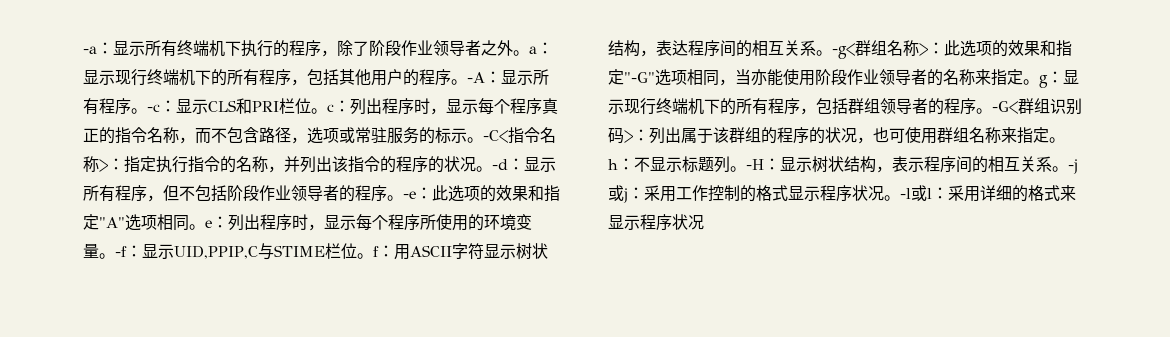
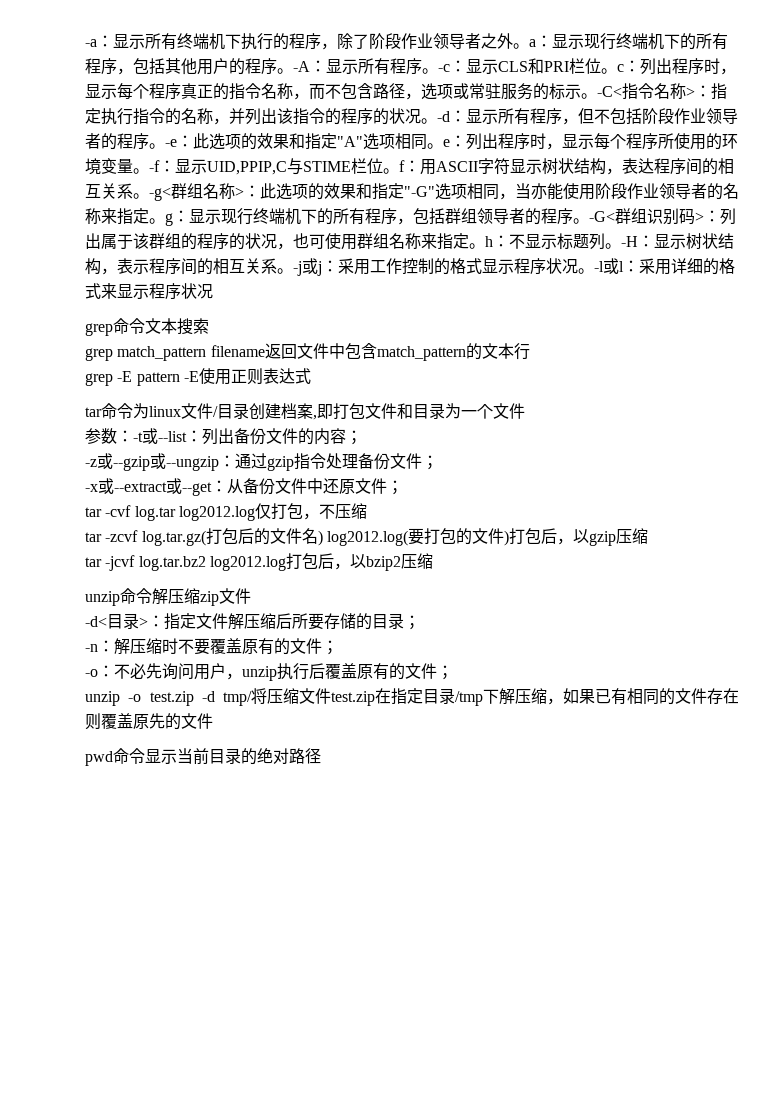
(704, 222) none -> [85,318,209,336] [85,343,530,361] [85,368,311,386] [85,403,525,420] [85,428,362,445] [85,453,438,471] [85,478,403,496] [85,503,367,521] [85,528,648,546] [85,553,433,571] [85,588,251,606] [85,613,420,630] [85,638,338,655] [85,663,453,681] [85,688,739,706] [85,713,213,730] [85,748,321,766] // grep命令文本搜索 // grep match_pattern filename返回文件中包含match_pattern的文本行 // grep -E pattern -E使用正则表达式 // tar命令为linux文件/目录创建档案,即打包文件和目录为一个文件 // 参数：-t或--list：列出备份文件的内容； // -z或--gzip或--ungzip：通过gzip指令处理备份文件； // -x或--extract或--get：从备份文件中还原文件； // tar -cvf log.tar log2012.log仅打包，不压缩 // tar -zcvf log.tar.gz(打包后的文件名) log2012.log(要打包的文件)打包后，以gzip压缩 // tar -jcvf log.tar.bz2 log2012.log打包后，以bzip2压缩 // unzip命令解压缩zip文件 // -d<目录>：指定文件解压缩后所要存储的目录； // -n：解压缩时不要覆盖原有的文件； // -o：不必先询问用户，unzip执行后覆盖原有的文件； // unzip -o test.zip -d tmp/将压缩文件test.zip在指定目录/tmp下解压缩，如果已有相同的文件存在则覆盖原先的文件 // pwd命令显示当前目录的绝对路径

